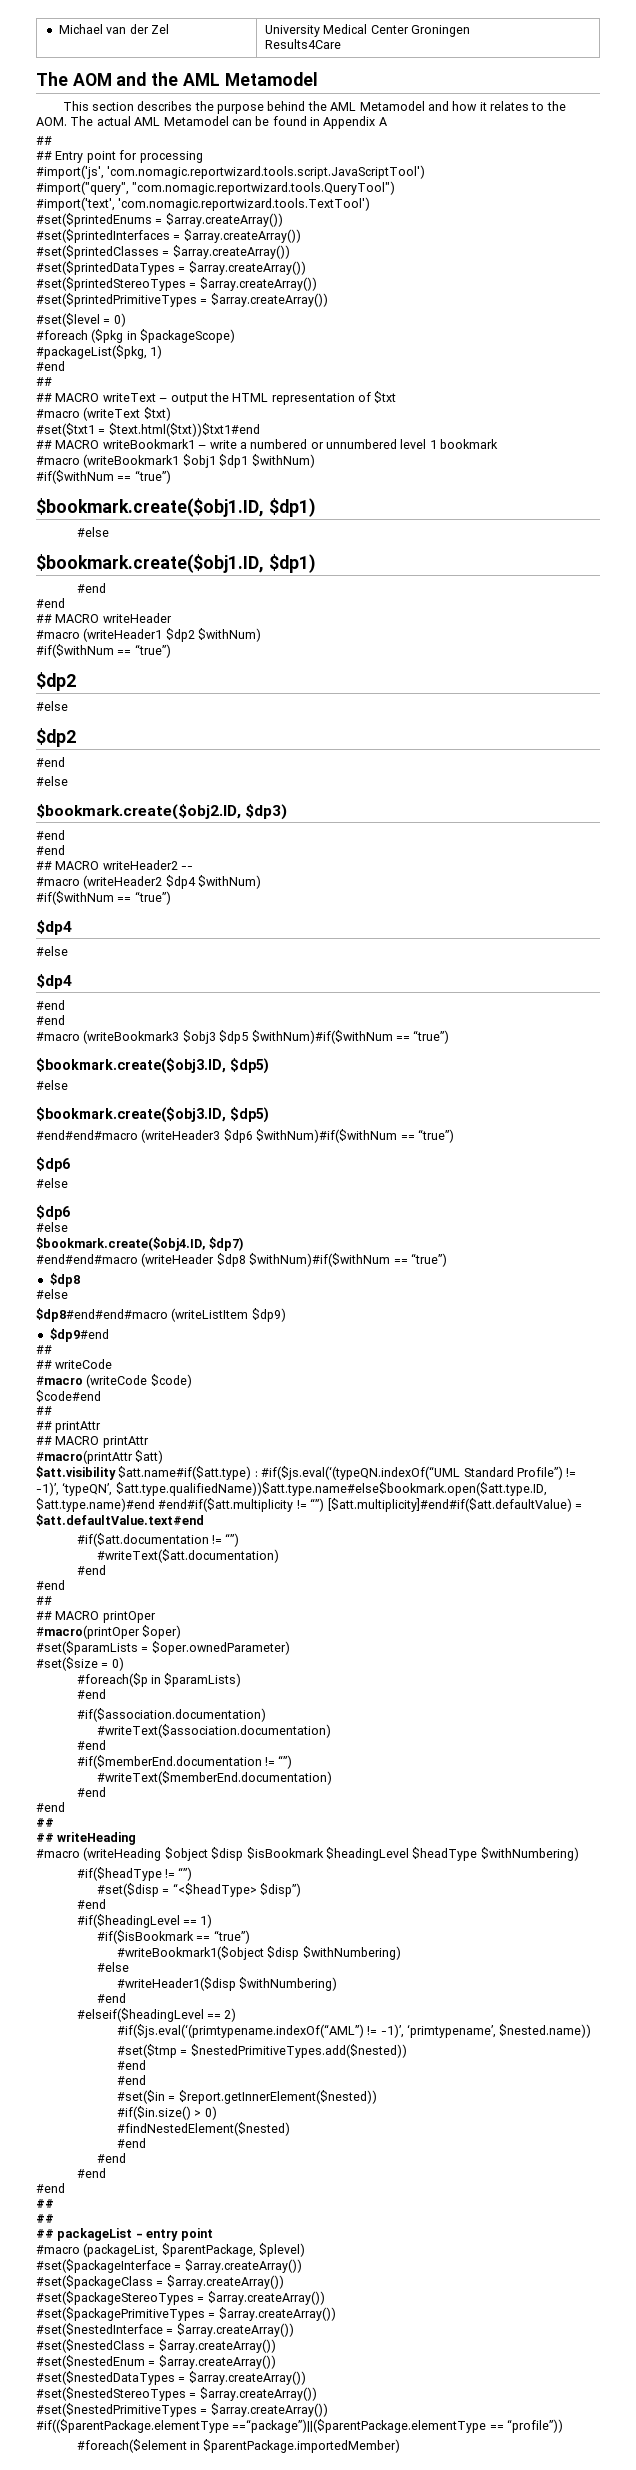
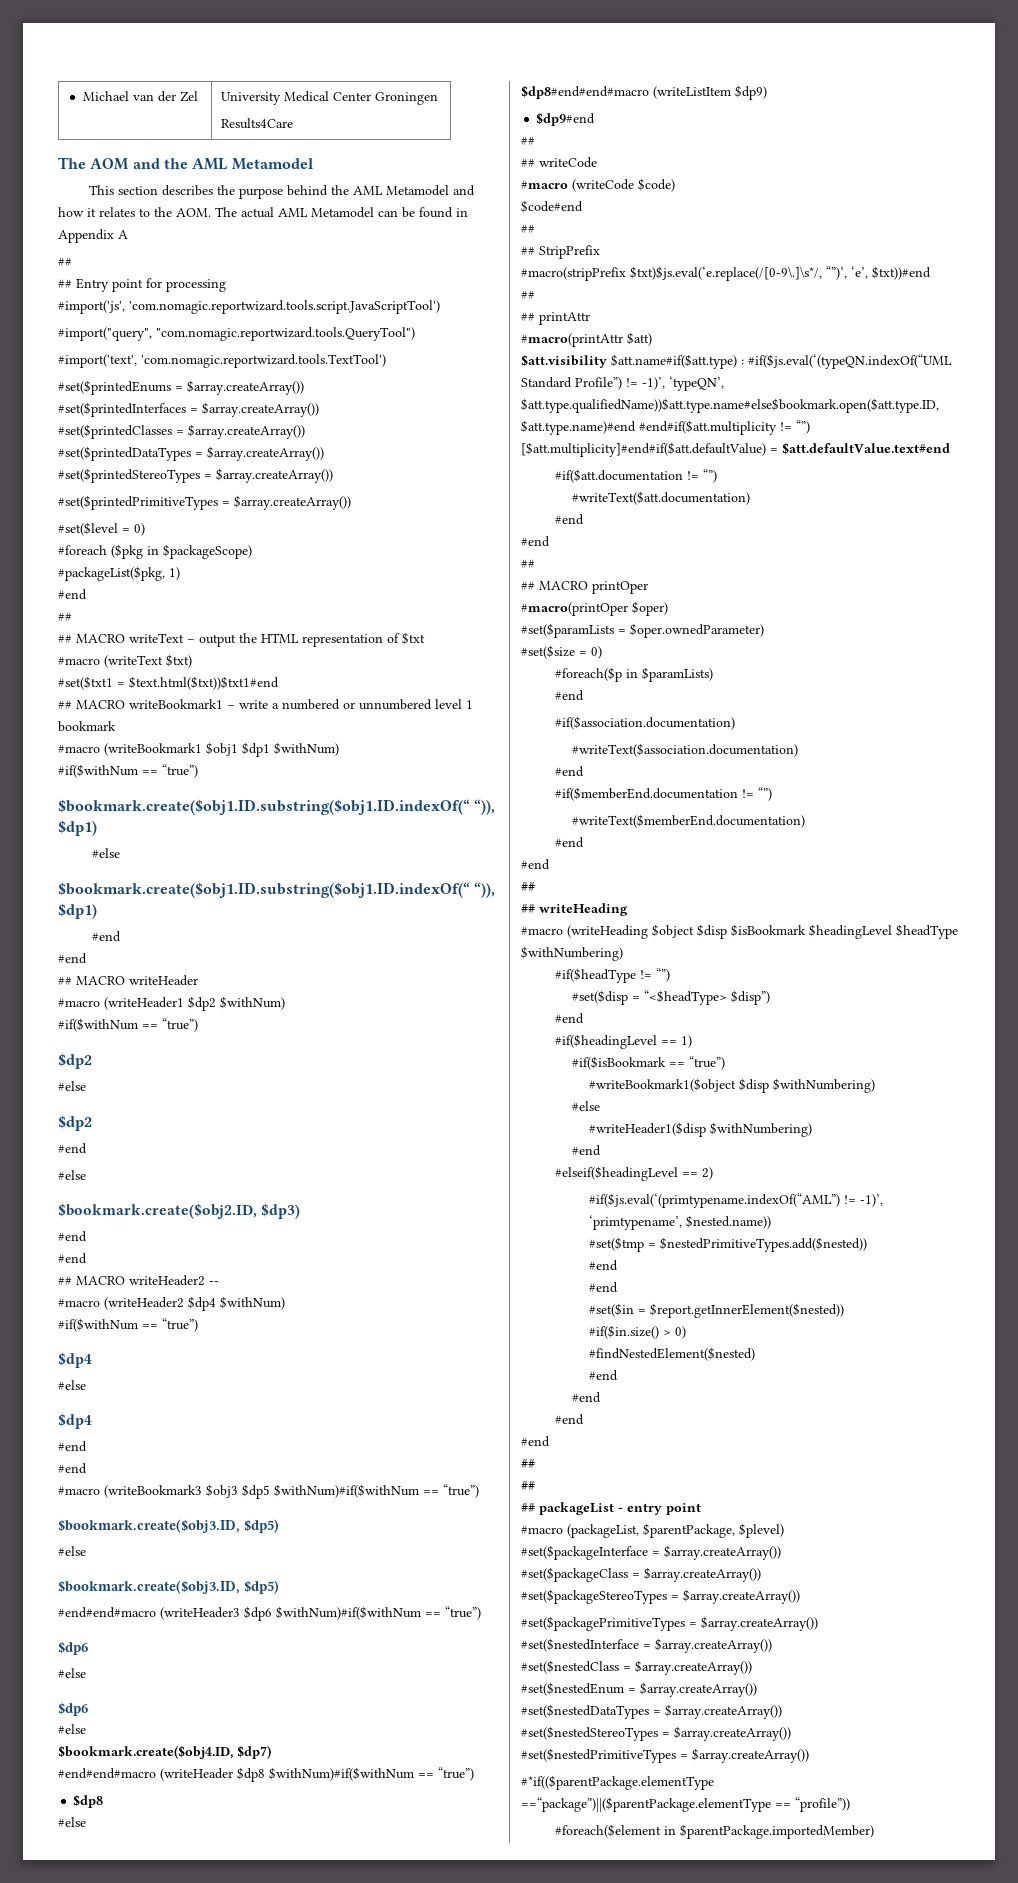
[36,498,264,517] $bookmark.create($obj1.ID, -> [58,799,496,815] $bookmark.create($obj1.ID.substring($obj1.ID.indexOf(“ “)),
[36,554,264,573] $bookmark.create($obj1.ID, -> [58,882,496,898] $bookmark.create($obj1.ID.substring($obj1.ID.indexOf(“ “)),
[55,1421,102,1433] [36,1436,100,1445] printAttr // ## MACRO -> [539,245,600,259] [521,266,931,281] [521,290,535,299] [521,312,535,321] StripPrefix // #macro(stripPrefix $txt)$js.eval(‘e.replace(/[0-9\.]\s*/, “”)’, ‘e’, $txt))#end // ## // ##
[36,2419,229,2433] #if(($parentPackage.elementType -> [521,1775,714,1790] #*if(($parentPackage.elementType

